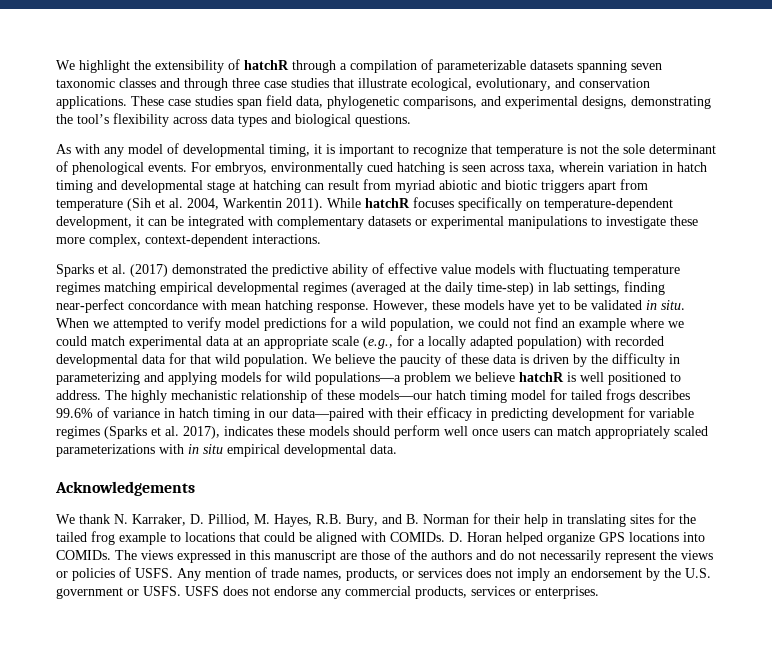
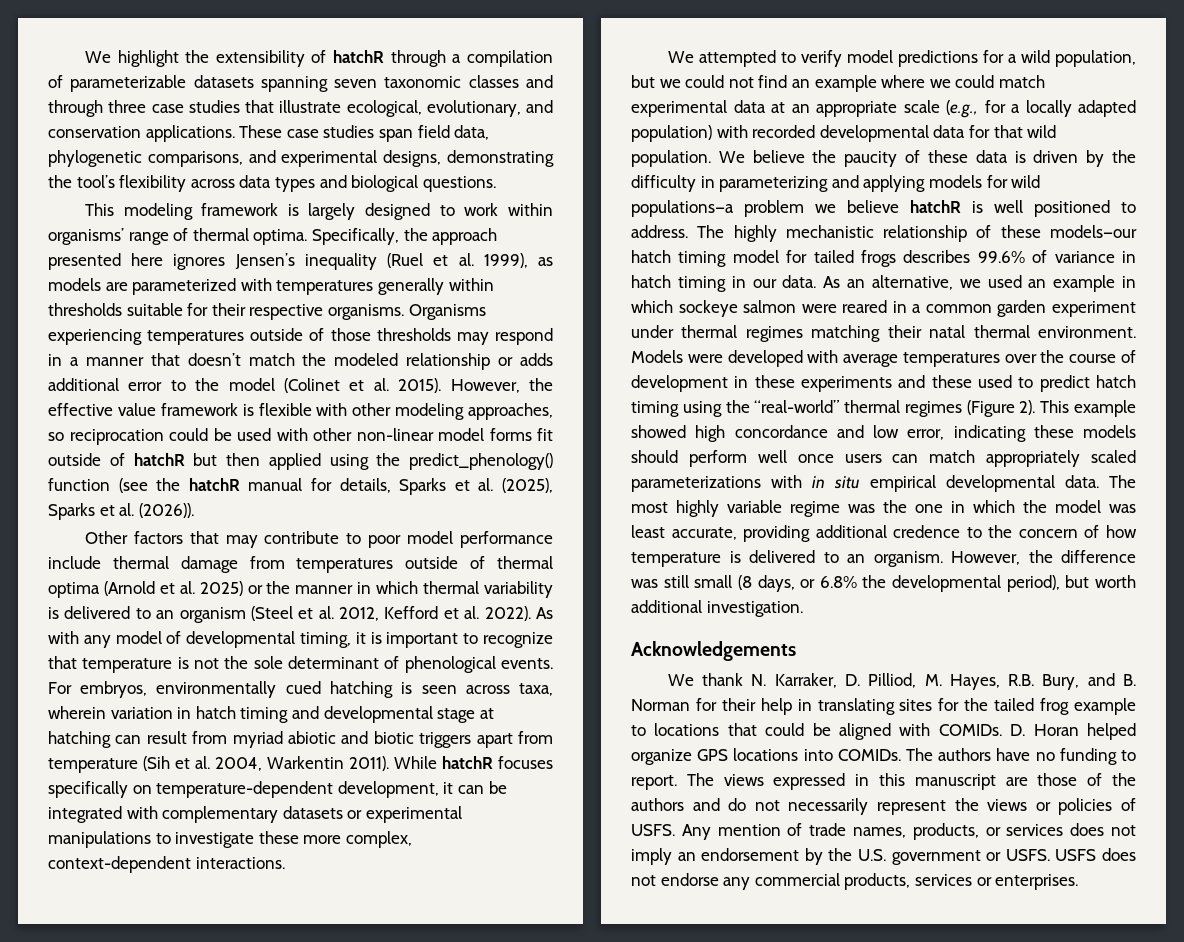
(411, 120) none -> [84,203,553,220] [48,228,498,245] [48,253,553,270] [48,278,494,295] [48,303,486,320] [48,328,554,345] [48,353,553,370] [48,378,553,393] [48,403,553,420] [48,428,553,445] [48,453,553,470] [48,478,554,495] [48,503,194,520] [84,531,553,548] [48,556,553,573] [48,581,554,598] [48,606,531,623] This modeling framework is largely designed to work within organisms’ range of thermal optima. Specifically, the approach presented here ignores Jensen’s inequality (Ruel et al. 1999), as models are parameterized with temperatures generally within thresholds suitable for their respective organisms. Organisms experiencing temperatures outside of those thresholds may respond in a manner that doesn’t match the modeled relationship or adds additional error to the model (Colinet et al. 2015). However, the effective value framework is flexible with other modeling approaches, so reciprocation could be used with other non-linear model forms fit outside of hatchR but then applied using the predict_phenology() function (see the hatchR manual for details, Sparks et al. (2025), Sparks et al. (2026)). // Other factors that may contribute to poor model performance include thermal damage from temperatures outside of thermal optima (Arnold et al. 2025) or the manner in which thermal variability is delivered to an organism (Steel et al. 2012, Kefford et al. 2022).
[56,263,680,277] [56,281,665,295] [56,299,685,313] [56,318,109,328] Sparks et al. (2017) demonstrated the predictive ability of effective value models with fluctuating temperature regimes matching empirical developmental regimes (averaged at the daily time-step) in lab settings, finding near-perfect concordance with mean hatching response. However, these models have yet to be validated in situ. When we -> [667,51,694,63] We
(454, 324) none -> [631,75,655,88] but
[292,407,694,421] [56,426,273,439] data—paired with their efficacy in predicting development for variable regimes (Sparks et al. 2017), indicates -> [782,275,1136,292] [631,300,1136,317] [631,325,1136,342] [631,350,1136,367] [631,375,1136,392] [631,400,1136,417] [631,425,1026,442] data. As an alternative, we used an example in which sockeye salmon were reared in a common garden experiment under thermal regimes matching their natal thermal environment. Models were developed with average temperatures over the course of development in these experiments and these used to predict hatch timing using the “real-world” thermal regimes (Figure 2). This example showed high concordance and low error, indicating
(397, 449) none -> [1109,475,1136,488] [631,500,1136,517] [631,525,1137,542] [631,550,1136,567] [631,575,1136,592] [631,600,803,617] The most highly variable regime was the one in which the model was least accurate, providing additional credence to the concern of how temperature is delivered to an organism. However, the difference was still small (8 days, or 6.8% the developmental period), but worth additional investigation.
(137, 555) none -> [938,748,1136,765] [631,773,714,790] authors have no funding to report. The

